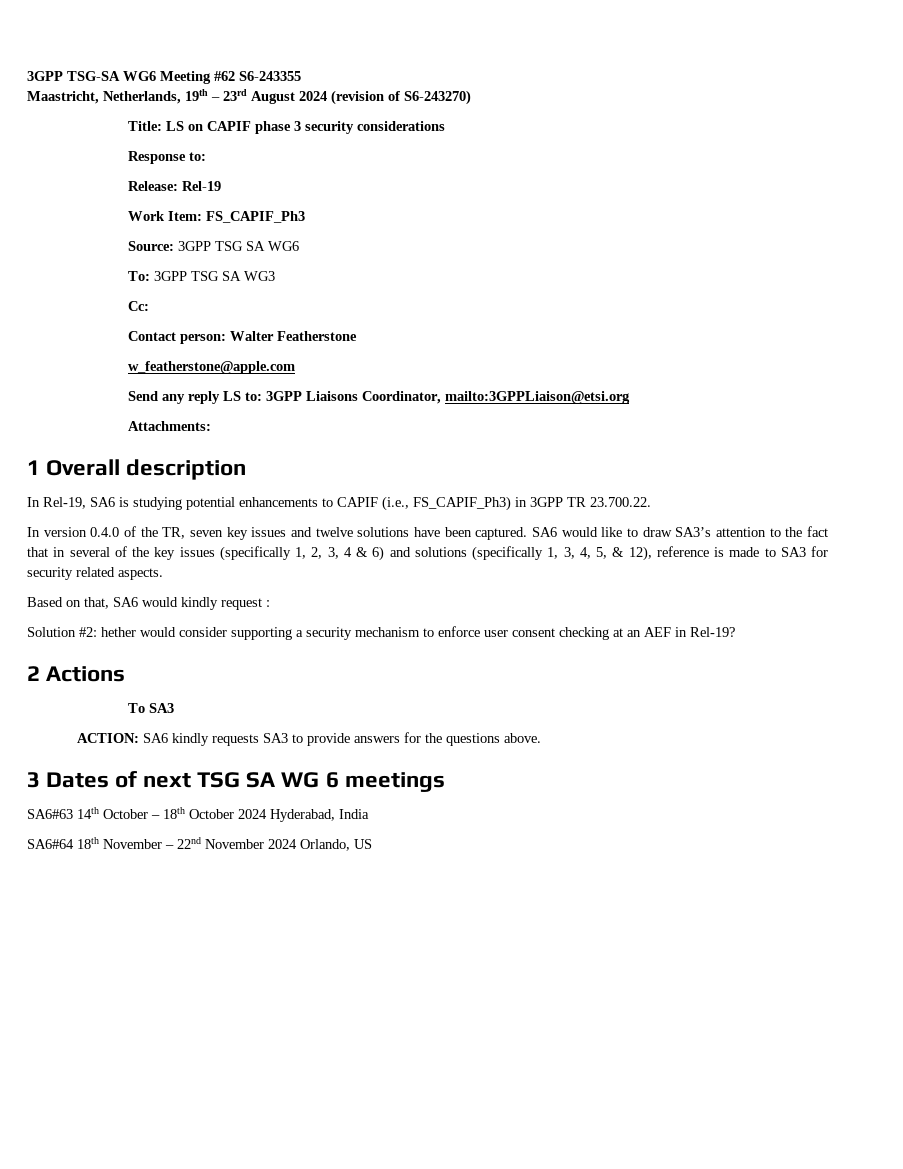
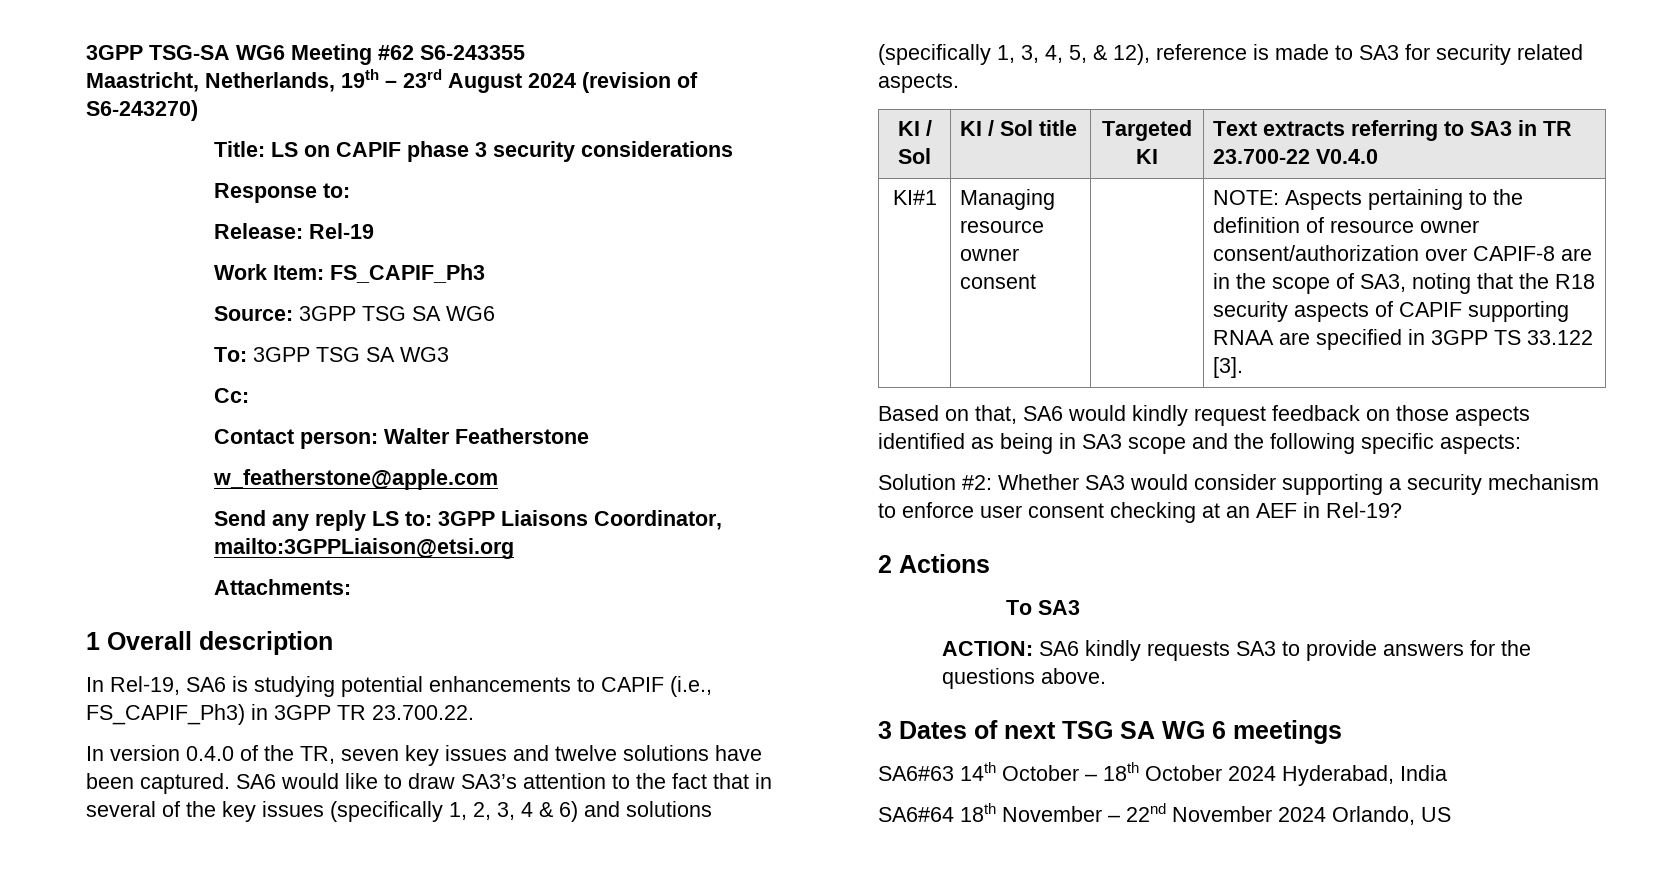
(163, 574) none -> [897,120,932,136] [898,148,931,164] [960,120,1078,136] [1102,120,1192,141] [1136,149,1158,164] [1213,120,1573,141] [1213,149,1379,164] [892,190,937,205] [960,189,1056,210] [960,220,1045,233] [960,248,1020,261] [960,274,1037,289] [1213,189,1524,210] [1213,217,1480,233] [1213,245,1593,261] [1213,273,1596,294] [1213,301,1570,322] [1213,329,1594,350] [1213,357,1244,378] // KI / Sol | KI / Sol title | Targeted KI | Text extracts referring to SA3 in TR 23.700-22 V0.4.0 // KI#1 | Managing resource owner consent | | NOTE: Aspects pertaining to the definition of resource owner consent/authorization over CAPIF-8 are in the scope of SA3, noting that the R18 security aspects of CAPIF supporting RNAA are specified in 3GPP TS 33.122 [3].
[266,600,270,607] : -> [1272,405,1530,426] [878,433,1521,454] feedback on those aspects identified as being in SA3 scope and the following specific aspects:
[101,627,136,637] hether -> [998,474,1125,490] Whether SA3

